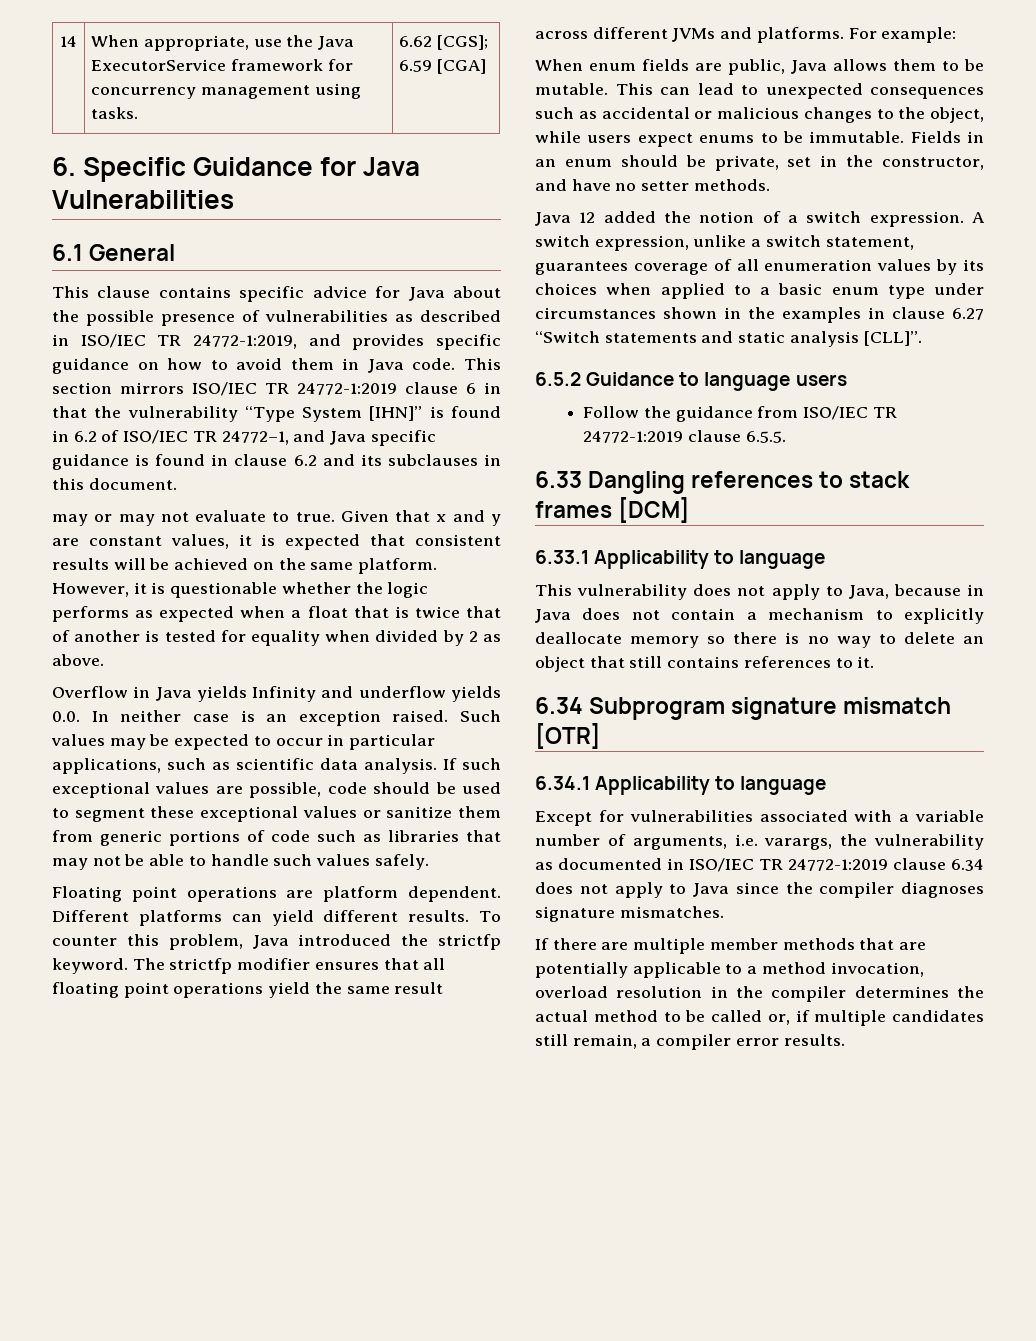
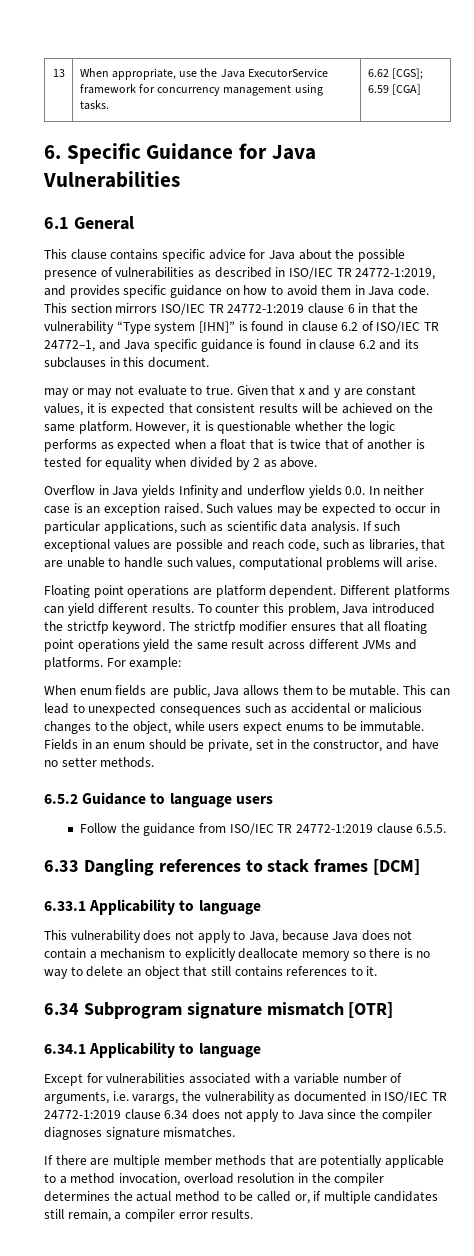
[60,36,77,47] 14 -> [52,69,65,77] 13
[302,407,363,422] System -> [154,321,196,334] system
(69, 436) none -> [301,321,338,332] clause
[249,782,502,798] [52,806,502,822] [52,830,501,846] [52,854,429,870] possible, code should be used to segment these exceptional values or sanitize them from generic portions of code such as libraries that may not be able to handle such values safely. -> [175,539,446,552] [44,557,437,570] possible and reach code, such as libraries, that are unable to handle such values, computational problems will arise.
[535,211,985,227] [535,235,914,251] [535,259,984,275] [535,283,984,299] [535,307,984,323] [535,331,922,347] // Java 12 added the notion of a switch expression. A switch expression, unlike a switch statement, guarantees coverage of all enumeration values by its choices when applied to a basic enum type under circumstances shown in the examples in clause 6.27 “Switch statements and static analysis [CLL]”. -> (155, 762) none
[967,584,984,596] in -> (329, 935) none

